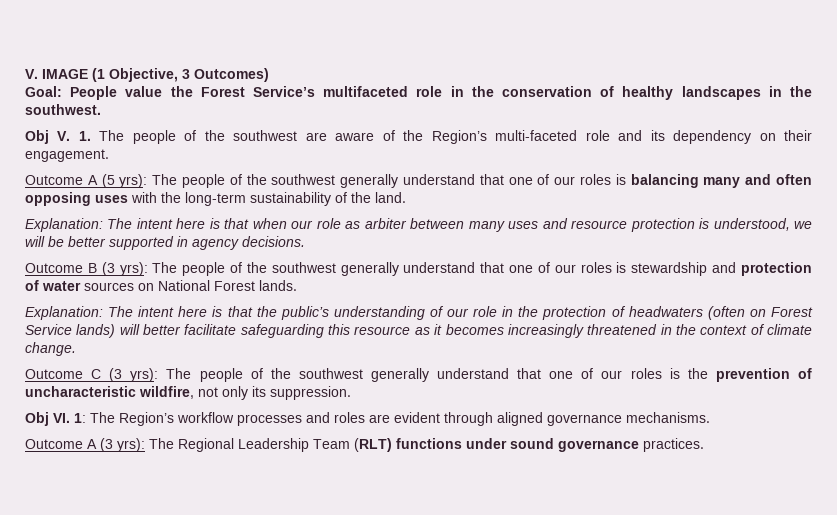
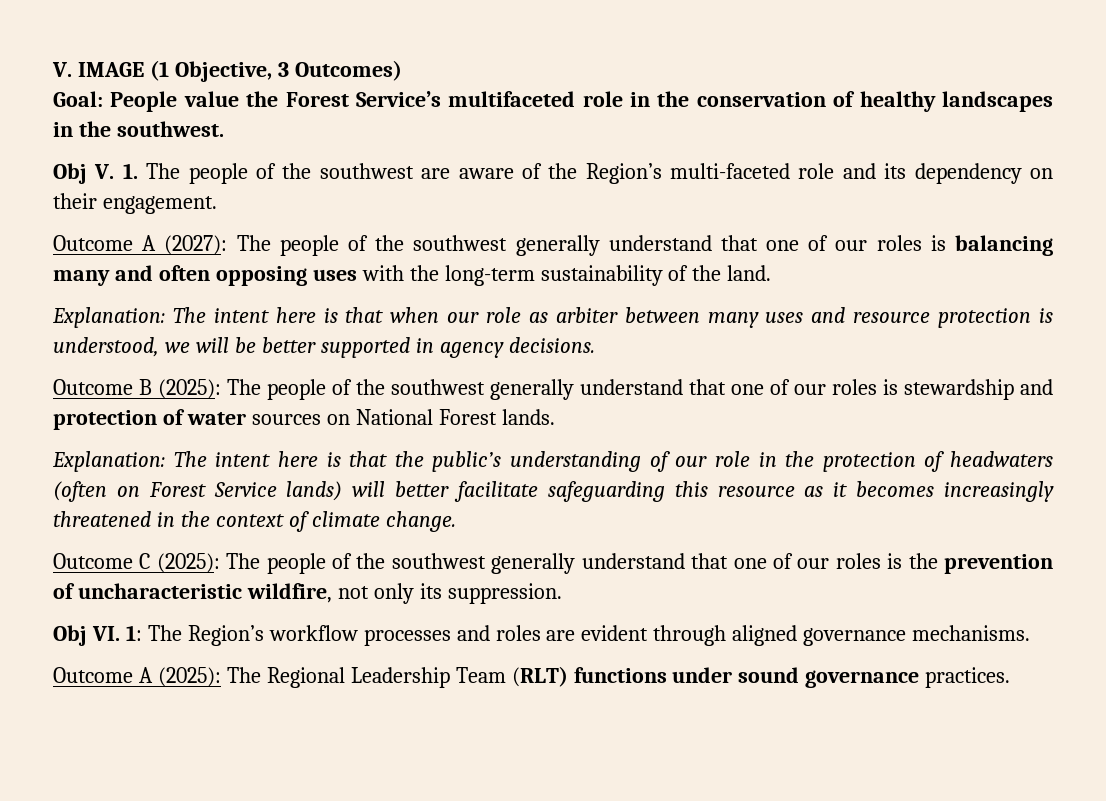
[101,174,148,188] (5 yrs): -> [164,235,228,255] (2027):
[101,262,148,276] (3 yrs): -> [158,379,221,399] (2025):
[109,368,159,382] (3 yrs): -> [156,553,220,573] (2025):
[100,438,145,452] (3 yrs): -> [157,667,221,687] (2025):

